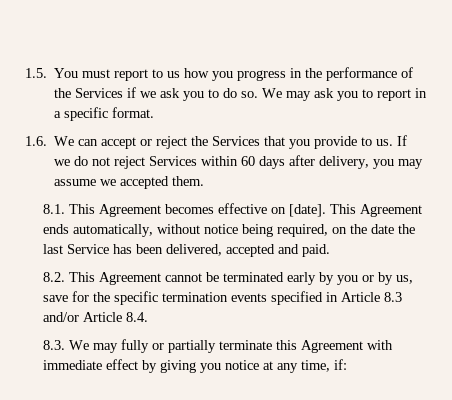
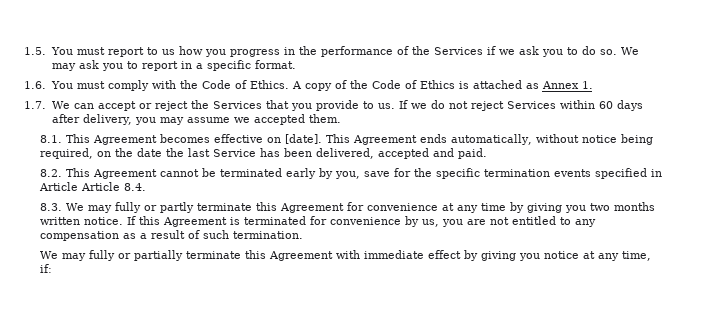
(47, 141) none -> [50,80,593,91] [24,101,46,109] You must comply with the Code of Ethics. A copy of the Code of Ethics is attached as Annex 1. // 1.7.
[337,272,414,285] you or by us, -> [334,171,360,179] you,
[384,292,403,302] [43,312,80,322] 8.3 and/or -> (78, 186) none
(165, 346) none -> [159,202,655,213] [39,216,596,227] [39,230,303,241] [39,250,131,261] partly terminate this Agreement for convenience at any time by giving you two months written notice. If this Agreement is terminated for convenience by us, you are not entitled to any compensation as a result of such termination. // We may fully or

